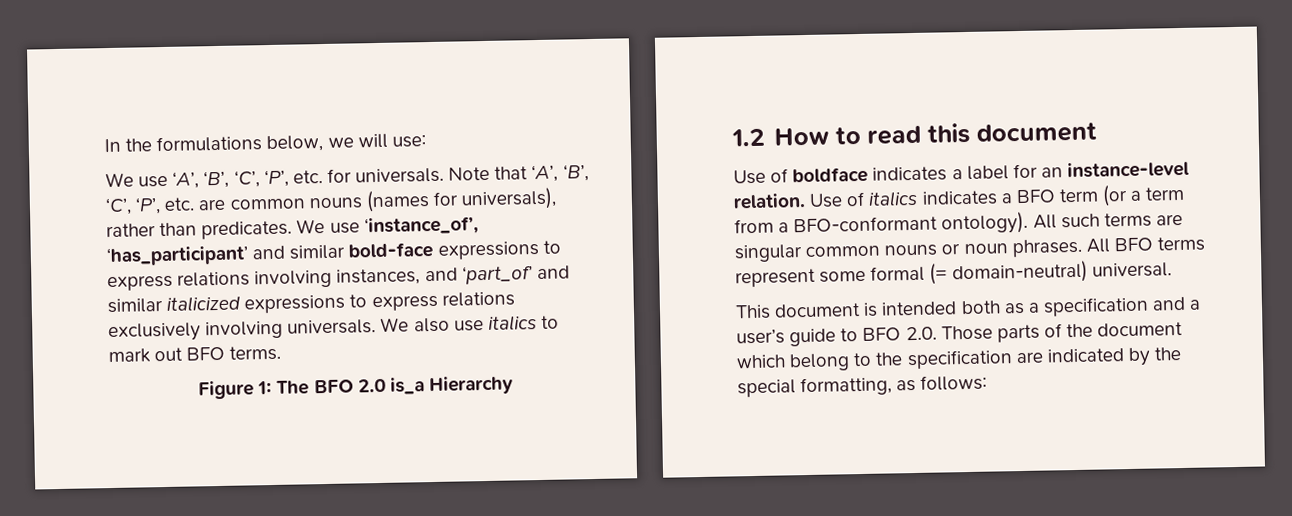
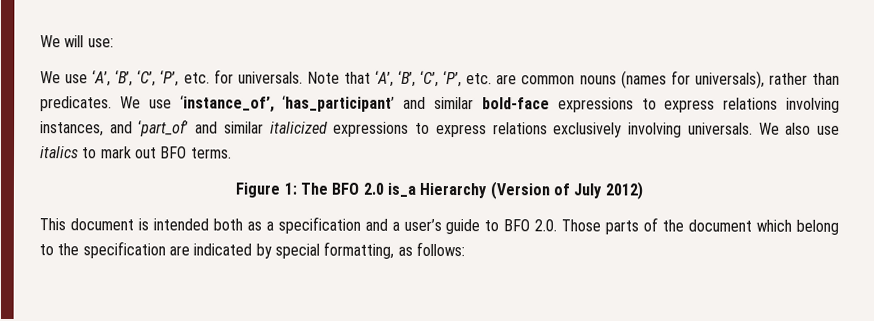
[104,134,354,153] In the formulations below, we -> [40,35,61,48] We
[731,122,1097,147] [733,160,1191,185] [733,184,1186,210] [734,211,1183,235] [734,236,1206,263] [735,260,1172,288] // 1.2 How to read this document // Use of boldface indicates a label for an instance-level relation. Use of italics indicates a BFO term (or a term from a BFO-conformant ontology). All such terms are singular common nouns or noun phrases. All BFO terms represent some formal (= domain-neutral) universal. -> [489,181,643,200] (Version of July 2012)
[1154,347,1182,361] the -> (272, 251) none

